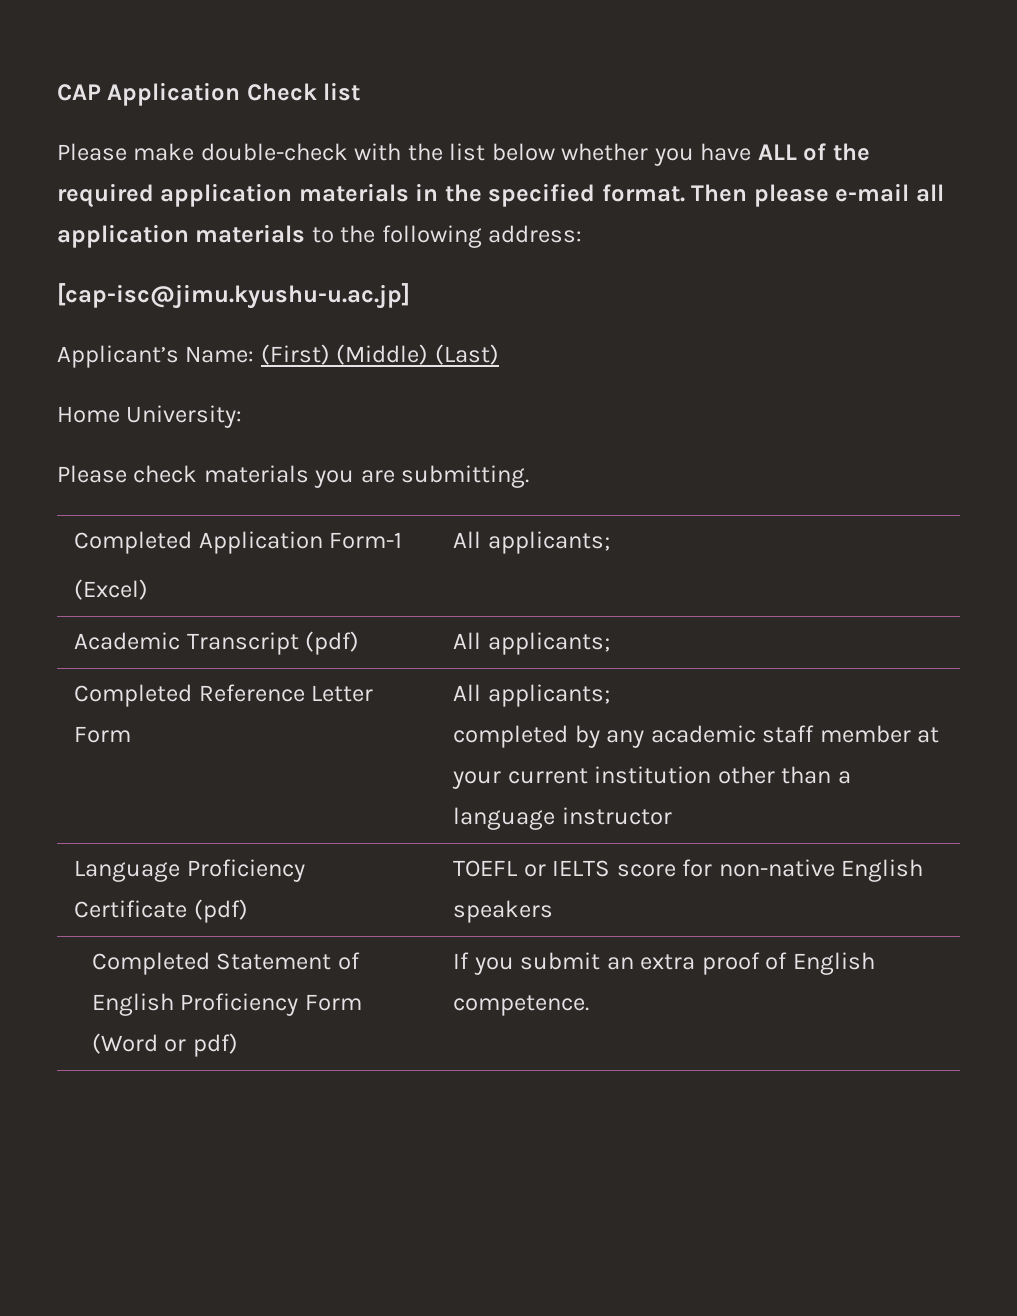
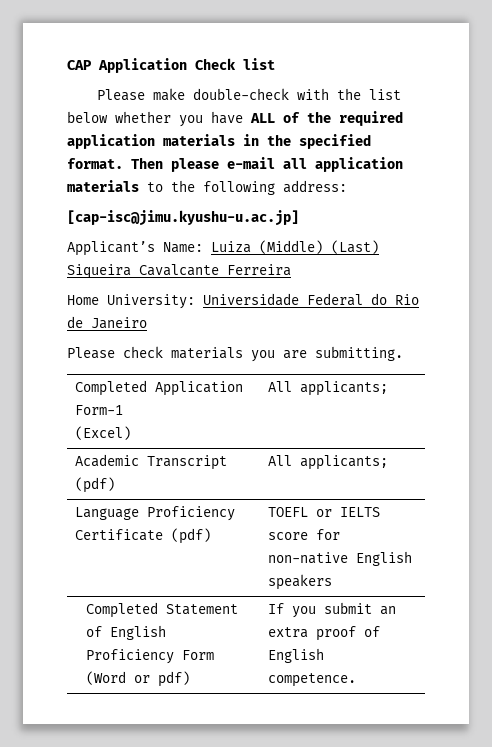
[260,344,330,365] (First) -> [211,241,251,253] Luiza
(499, 354) none -> [67,264,291,279] Siqueira Cavalcante Ferreira
(243, 416) none -> [203,293,419,306] [67,316,147,329] Universidade Federal do Rio de Janeiro
[74,684,374,707] [74,726,132,743] [453,684,610,707] [453,725,940,748] [452,766,851,789] [453,807,672,830] // Completed Reference Letter Form | All applicants; // completed by any academic staff member at your current institution other than a language instructor -> (388, 462) none

